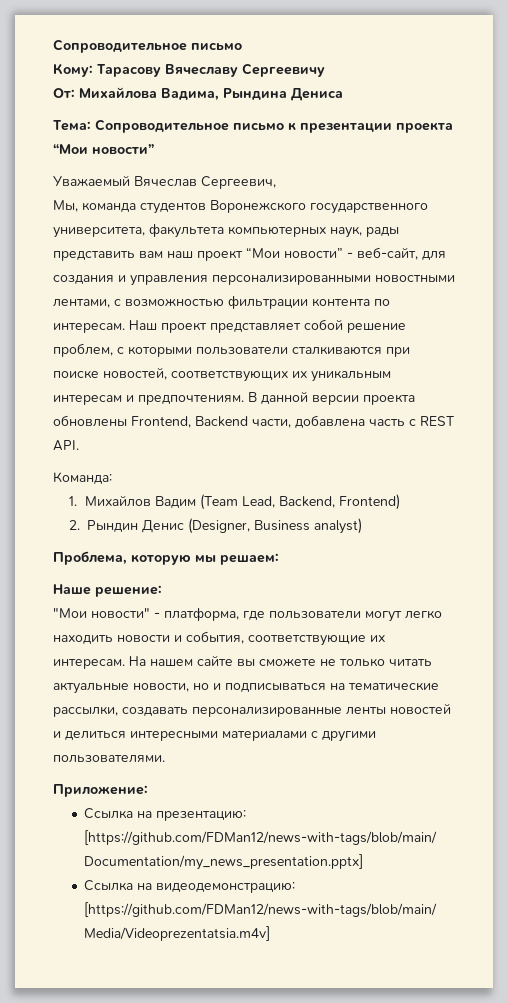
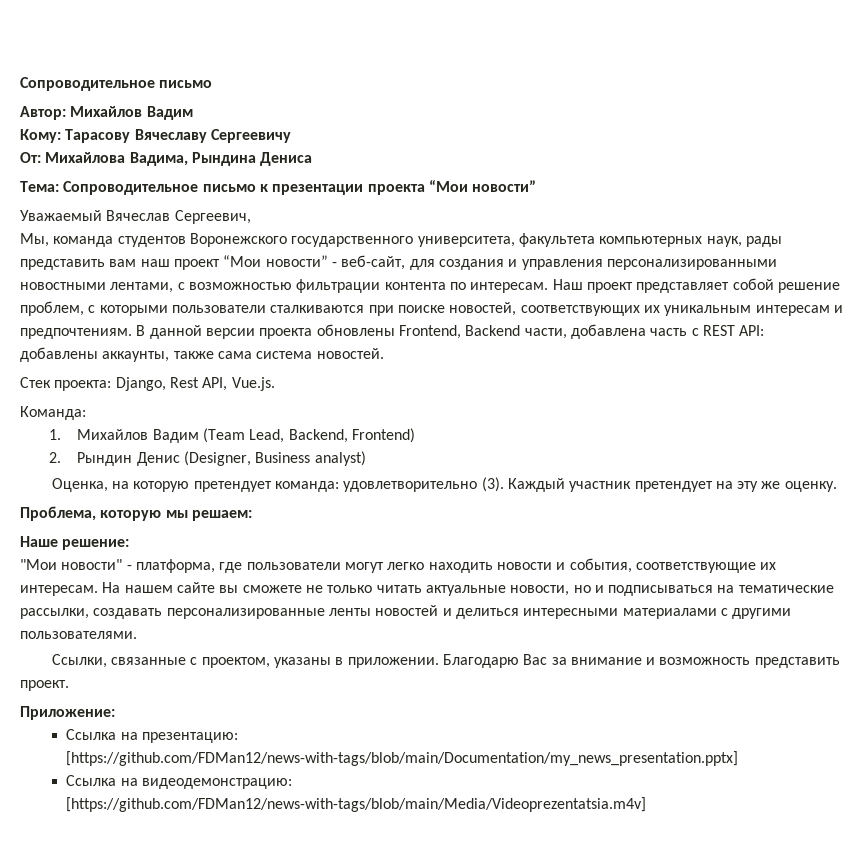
[53,39,242,53] Сопроводительное письмо -> [20,77,213,91] [20,106,193,120] Сопроводительное письмо // Автор: Михайлов Вадим
[53,440,79,451] API. -> [739,325,765,336] [20,347,384,362] [20,377,275,391] API: добавлены аккаунты, также сама система новостей. // Стек проекта: Django, Rest API, Vue.js.
(362, 526) none -> [51,477,837,492] // Оценка, на которую претендует команда: удовлетворительно (3). Каждый участник претендует на эту же оценку.
(165, 759) none -> [51,654,840,668] [20,680,69,691] // Ссылки, связанные с проектом, указаны в приложении. Благодарю Вас за внимание и возможность представить проект.

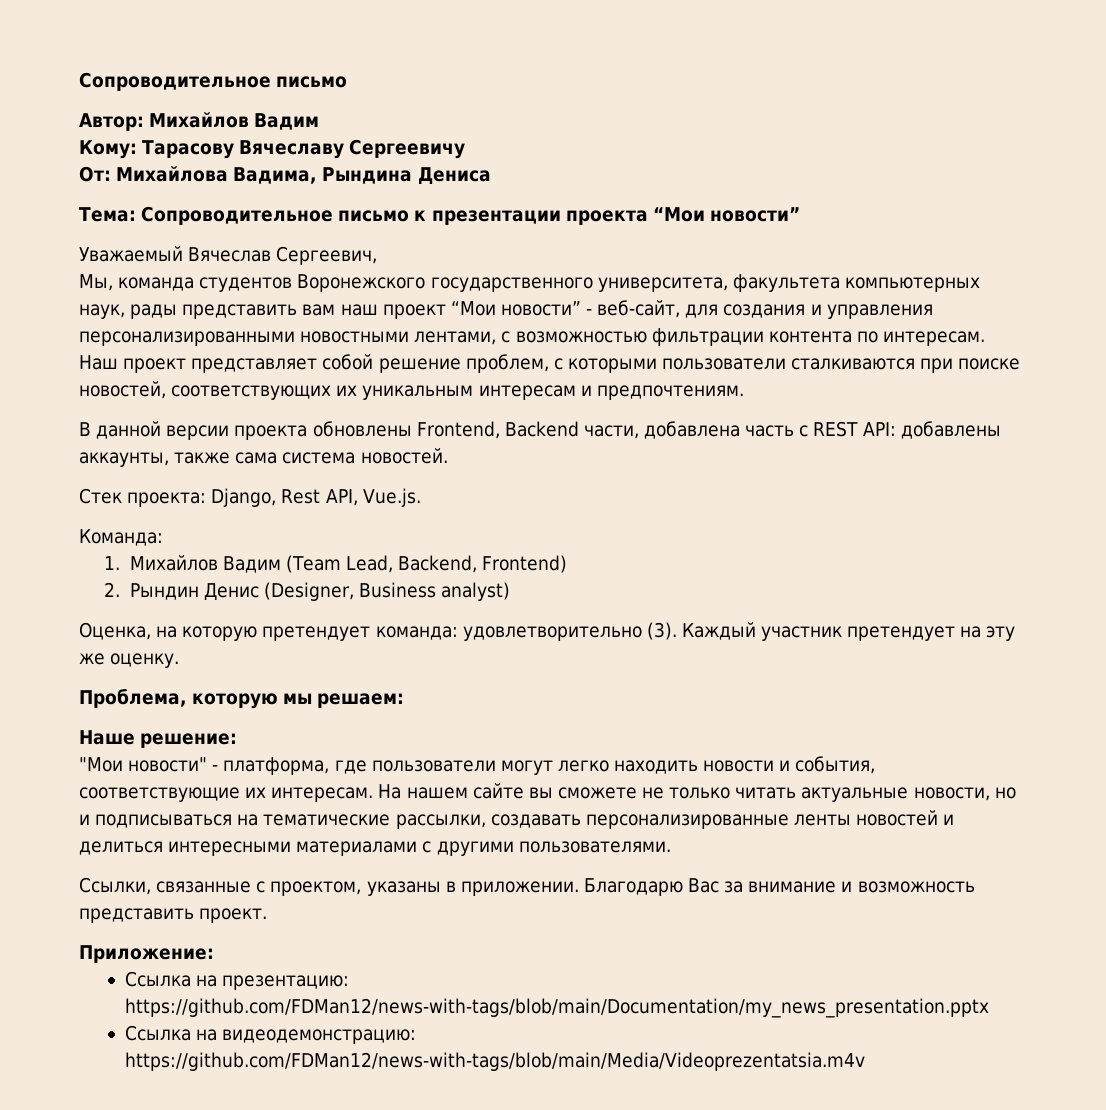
(132, 333) none -> (744, 392) //
[66,751,739,766] [https://github.com/FDMan12/news-with-tags/blob/main/Documentation/my_news_presentation.pptx] -> [124,998,989,1018] https://github.com/FDMan12/news-with-tags/blob/main/Documentation/my_news_presentation.pptx
[66,797,647,812] [https://github.com/FDMan12/news-with-tags/blob/main/Media/Videoprezentatsia.m4v] -> [124,1052,865,1071] https://github.com/FDMan12/news-with-tags/blob/main/Media/Videoprezentatsia.m4v

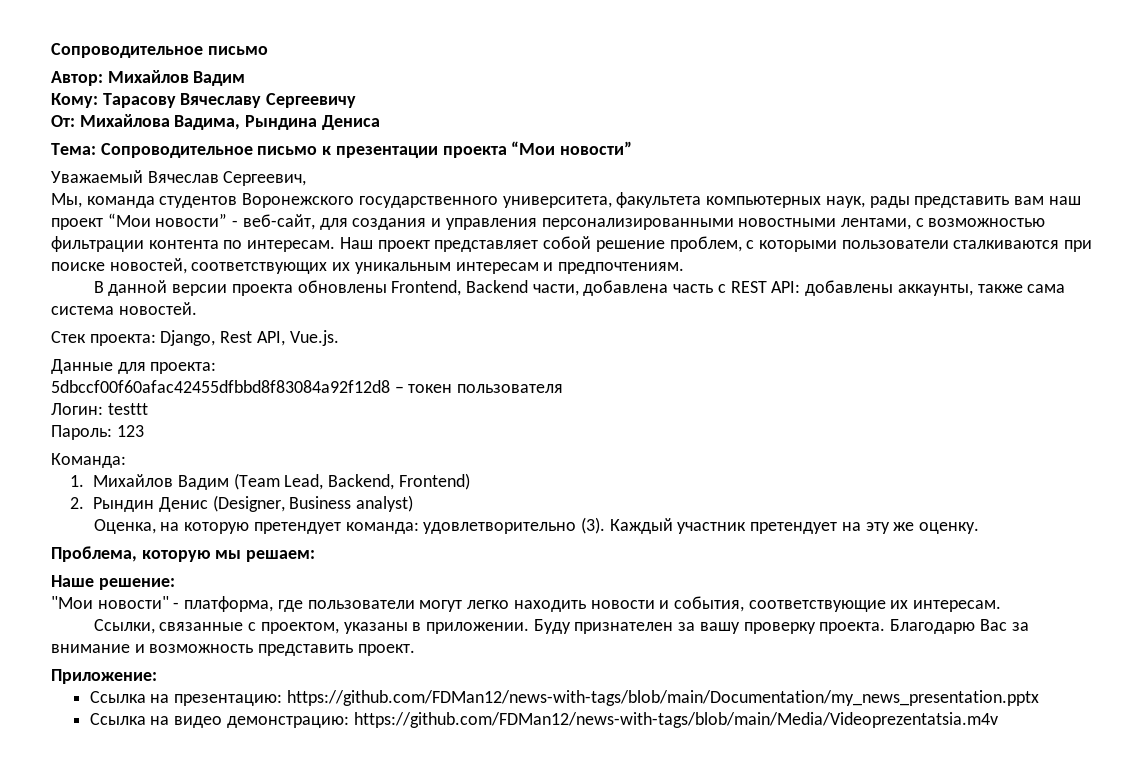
(421, 497) none -> [51,359,217,374] [51,380,564,393] [51,403,148,415] [51,425,144,440] // Данные для проекта: // 5dbccf00f60afac42455dfbbd8f83084a92f12d8 – токен пользователя // Логин: testtt // Пароль: 123
[378,783,1016,802] [79,810,955,829] [79,841,671,856] На нашем сайте вы сможете не только читать актуальные новости, но и подписываться на тематические рассылки, создавать персонализированные ленты новостей и делиться интересными материалами с другими пользователями. -> (1002, 606) none
(579, 888) none -> [533,619,886,634] Буду признателен за вашу проверку проекта.
[222,1029,417,1044] видеодемонстрацию: -> [174,716,349,728] видео демонстрацию:

